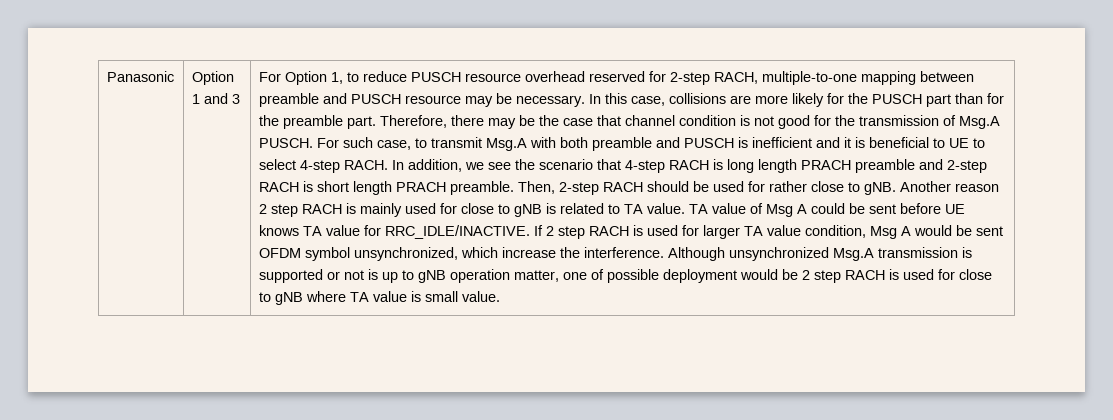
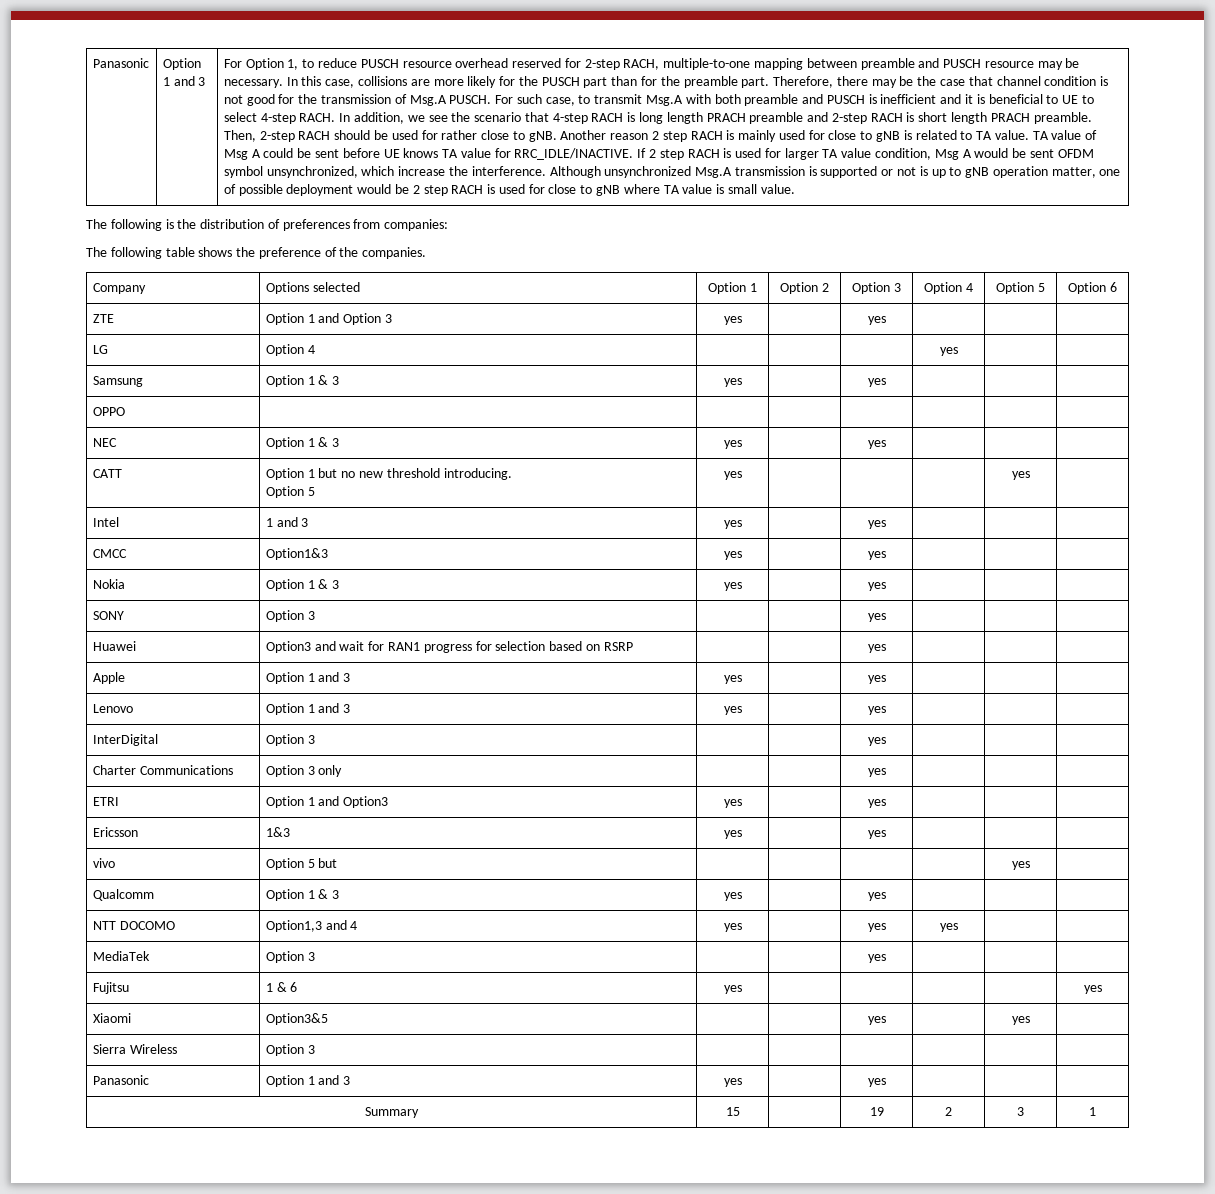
(500, 296) none -> [86,219,449,231] [86,247,427,259] [92,283,146,294] [265,282,360,294] [708,282,757,294] [780,282,829,294] [852,282,901,294] [924,282,973,294] [996,282,1045,294] [1068,282,1117,294] [92,314,114,323] [265,313,392,325] [723,316,742,325] [867,316,886,325] [92,345,108,354] [265,344,315,356] [939,347,958,356] [92,376,143,387] [265,375,340,387] [723,378,742,387] [867,378,886,387] [92,407,125,416] [92,438,117,447] [265,437,340,449] [723,440,742,449] [867,440,886,449] [92,469,122,478] [265,468,512,480] [265,486,315,498] [723,471,742,480] [1011,471,1030,480] [92,517,119,527] [265,517,309,527] [723,520,742,529] [867,520,886,529] [92,549,127,558] [265,548,328,560] [723,551,742,560] [867,551,886,560] [92,579,125,589] [265,579,340,591] [723,582,742,591] [867,582,886,591] [92,611,124,620] [265,610,315,622] [867,613,886,622] [92,641,136,651] [265,641,633,653] [867,644,886,653] [92,672,125,684] [265,672,351,684] [723,675,742,684] [867,675,886,684] [92,704,133,713] [265,703,351,715] [723,706,742,715] [867,706,886,715] [92,734,158,746] [265,734,315,746] [867,737,886,746] [92,765,233,775] [265,765,343,777] [867,768,886,777] [92,797,119,806] [265,796,389,808] [723,799,742,808] [867,799,886,808] [92,827,138,837] [265,827,290,837] [723,830,742,839] [867,830,886,839] [92,858,115,868] [265,858,338,870] [1011,861,1030,870] [92,889,154,901] [265,889,340,901] [723,892,742,901] [867,892,886,901] [92,921,175,930] [265,920,358,932] [723,923,742,932] [867,923,886,932] [939,923,958,932] [92,951,150,961] [265,951,315,963] [867,954,886,963] [92,982,129,994] [265,982,298,992] [723,985,742,994] [1083,985,1102,994] [92,1013,131,1023] [265,1013,328,1025] [867,1016,886,1025] [1011,1016,1030,1025] [92,1044,177,1054] [265,1044,315,1056] [92,1075,149,1085] [265,1075,351,1087] [723,1078,742,1087] [867,1078,886,1087] [365,1107,419,1118] [725,1107,740,1116] [869,1107,884,1116] [945,1107,952,1116] [1017,1107,1024,1116] [1089,1107,1096,1116] // The following is the distribution of preferences from companies: // The following table shows the preference of the companies. // Company | Options selected | Option 1 | Option 2 | Option 3 | Option 4 | Option 5 | Option 6 // ZTE | Option 1 and Option 3 | yes | | yes | | | // LG | Option 4 | | | | yes | | // Samsung | Option 1 & 3 | yes | | yes | | | // OPPO | | | | | | | // NEC | Option 1 & 3 | yes | | yes | | | // CATT | Option 1 but no new threshold introducing. // Option 5 | yes | | | | yes | // Intel | 1 and 3 | yes | | yes | | | // CMCC | Option1&3 | yes | | yes | | | // Nokia | Option 1 & 3 | yes | | yes | | | // SONY | Option 3 | | | yes | | | // Huawei | Option3 and wait for RAN1 progress for selection based on RSRP | | | yes | | | // Apple | Option 1 and 3 | yes | | yes | | | // Lenovo | Option 1 and 3 | yes | | yes | | | // InterDigital | Option 3 | | | yes | | | // Charter Communications | Option 3 only | | | yes | | | // ETRI | Option 1 and Option3 | yes | | yes | | | // Ericsson | 1&3 | yes | | yes | | | // vivo | Option 5 but | | | | | yes | // Qualcomm | Option 1 & 3 | yes | | yes | | | // NTT DOCOMO | Option1,3 and 4 | yes | | yes | yes | | // MediaTek | Option 3 | | | yes | | | // Fujitsu | 1 & 6 | yes | | | | | yes // Xiaomi | Option3&5 | | | yes | | yes | // Sierra Wireless | Option 3 | | | | | | // Panasonic | Option 1 and 3 | yes | | yes | | | // Summary | 15 | | 19 | 2 | 3 | 1

